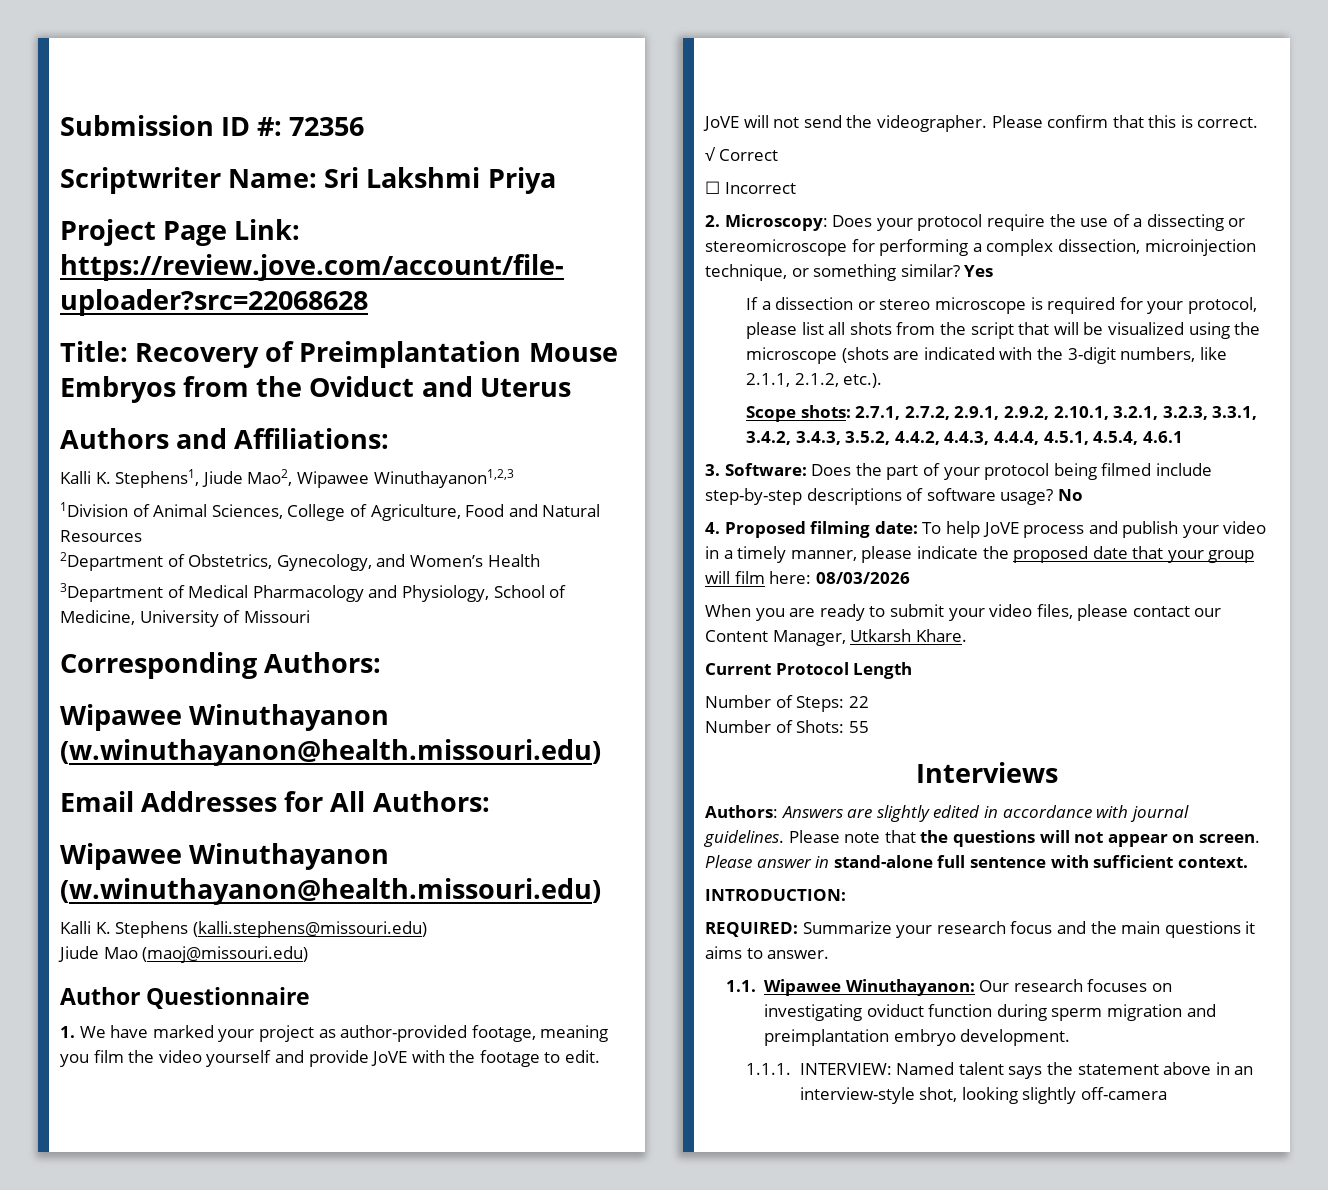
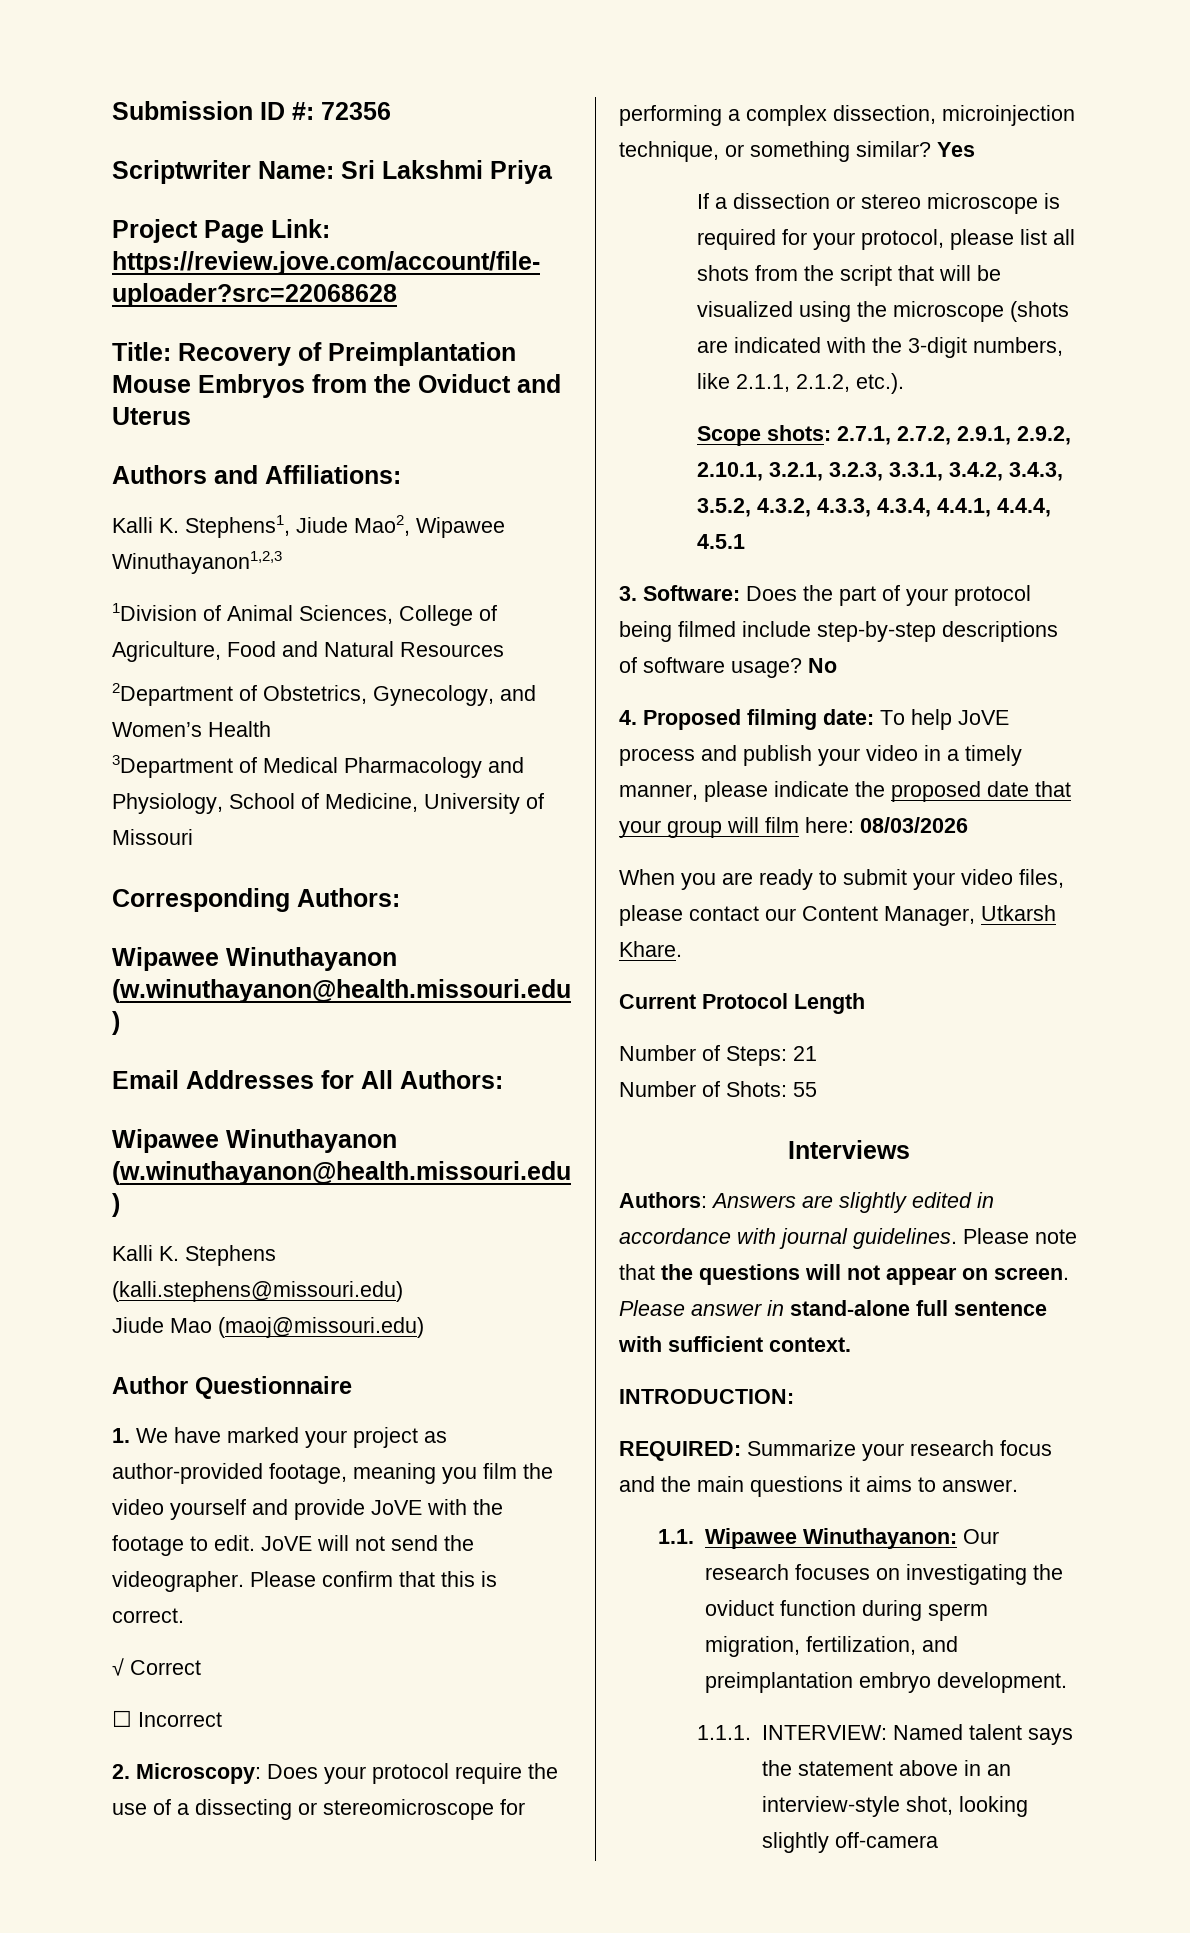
[894,431,1183,445] 4.4.2, 4.4.3, 4.4.4, 4.5.1, 4.5.4, 4.6.1 -> [757,498,1052,517] [697,534,746,549] 4.3.2, 4.3.3, 4.3.4, 4.4.1, 4.4.4, 4.5.1
[848,696,869,708] 22 -> [793,1046,817,1061] 21
(863, 1012) none -> [1032,1564,1063,1580] the
[1107,1004,1183,1021] migration -> [704,1636,916,1657] migration, fertilization,

